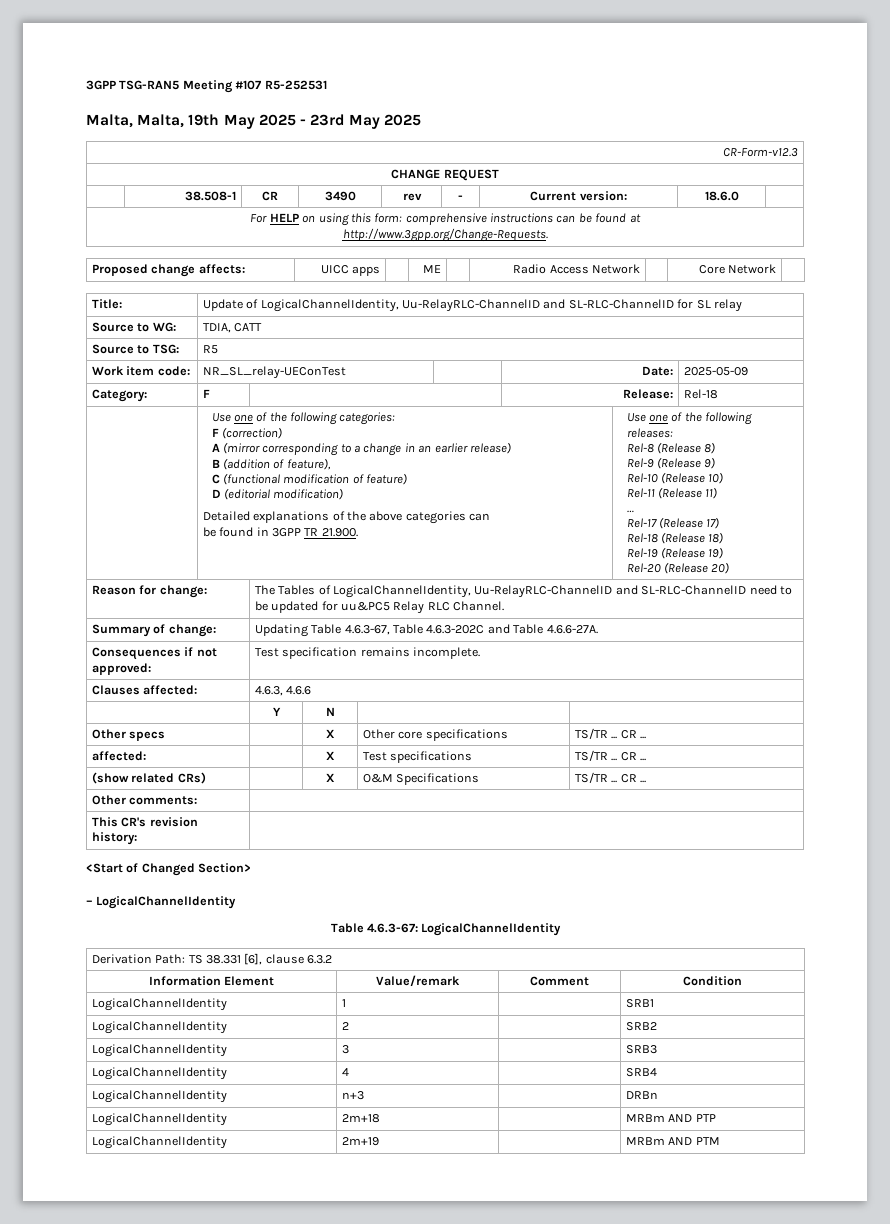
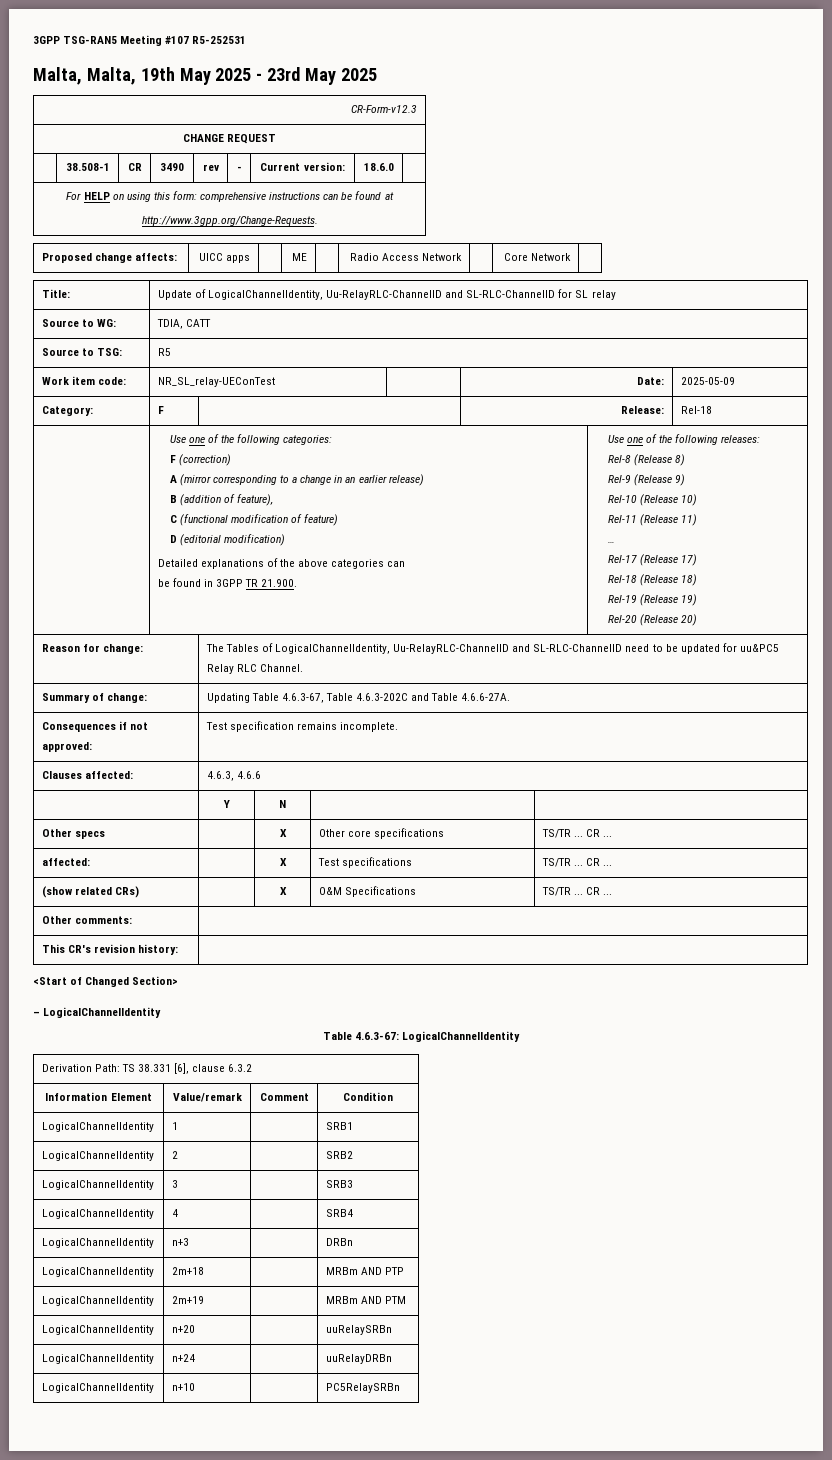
(720, 1141) none -> [41,1325,154,1335] [171,1325,195,1333] [325,1325,392,1335] [41,1354,154,1364] [171,1354,195,1362] [325,1354,392,1364] [41,1383,154,1393] [171,1383,195,1391] [325,1383,400,1393] // LogicalChannelIdentity | n+20 | | uuRelaySRBn // LogicalChannelIdentity | n+24 | | uuRelayDRBn // LogicalChannelIdentity | n+10 | | PC5RelaySRBn

